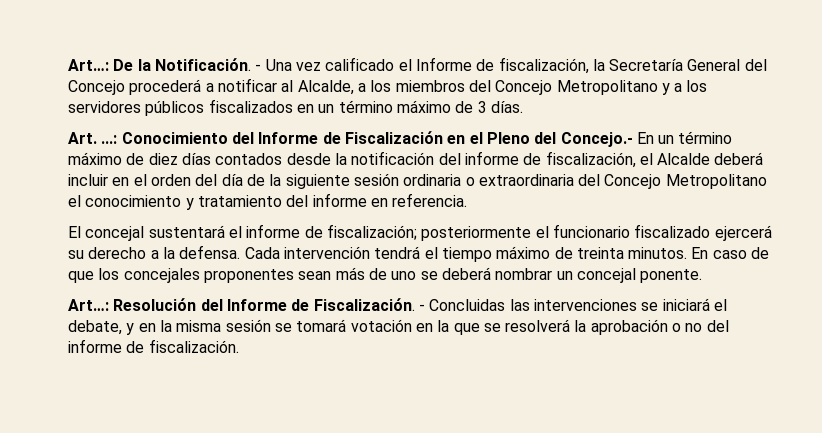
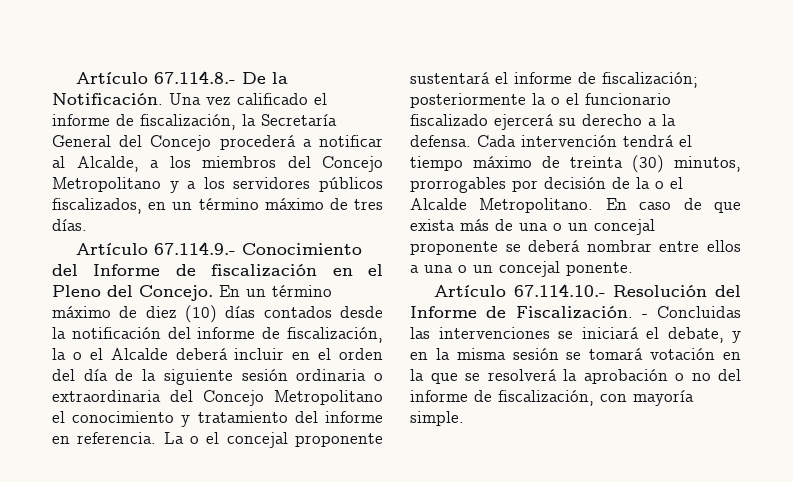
[68,59,109,71] Art…: -> [75,71,236,84] Artículo 67.114.8.-
[255,64,262,71] - -> (163, 99) none
[415,57,472,71] Informe -> [52,114,110,126] informe
[208,99,293,113] fiscalizados -> [52,198,142,214] fiscalizados,
[477,101,487,113] 3 -> [354,199,383,210] tres
[68,132,118,144] Art. ...: -> [75,242,236,255] Artículo 67.114.9.-
[344,131,443,144] Fiscalización -> [211,264,318,277] fiscalización
[560,132,633,147] Concejo.- -> [139,285,213,301] Concejo.
(178, 159) none -> [185,305,217,323] (10)
(636, 159) none -> [52,348,82,360] la o
[68,226,145,241] // El concejal -> [163,432,383,448] La o el concejal proponente
(532, 233) none -> [532,93,560,105] la o
[628,247,770,259] [68,267,553,283] minutos. En caso de que los concejales proponentes sean más de uno se deberá nombrar -> [632,155,741,173] [410,177,683,193] [410,198,741,213] [410,219,655,235] [410,240,741,255] [410,265,467,273] (30) minutos, prorrogables por decisión de la o el Alcalde Metropolitano. En caso de que exista más de una o un concejal proponente se deberá nombrar entre ellos a una o
[68,299,109,311] Art…: -> [433,284,606,297] Artículo 67.114.10.-
[148,339,239,353] fiscalización. -> [498,390,694,406] [410,411,464,426] fiscalización, con mayoría simple.

